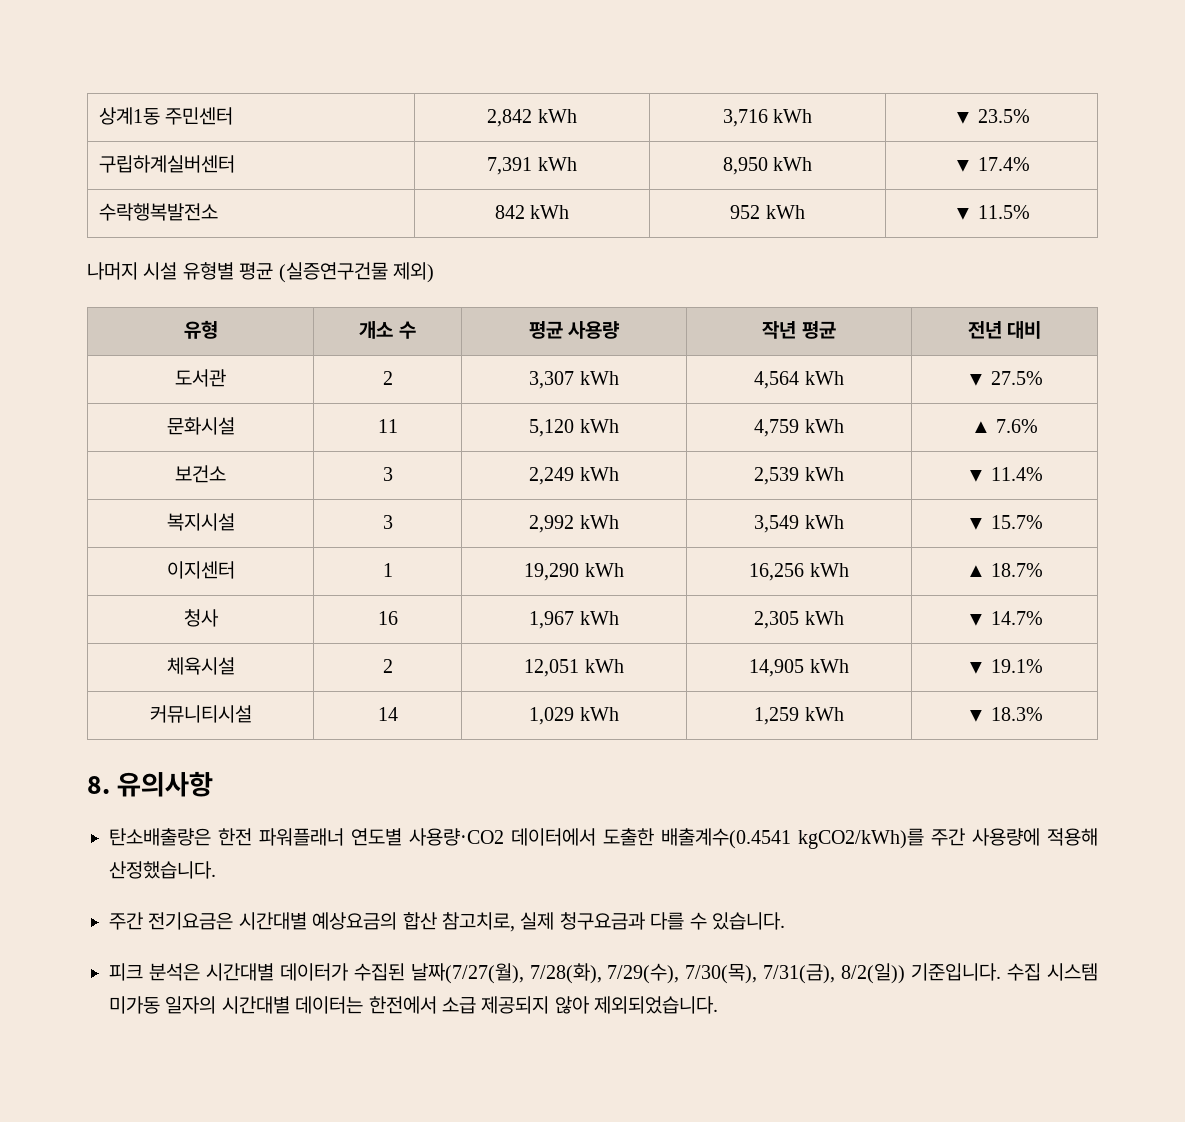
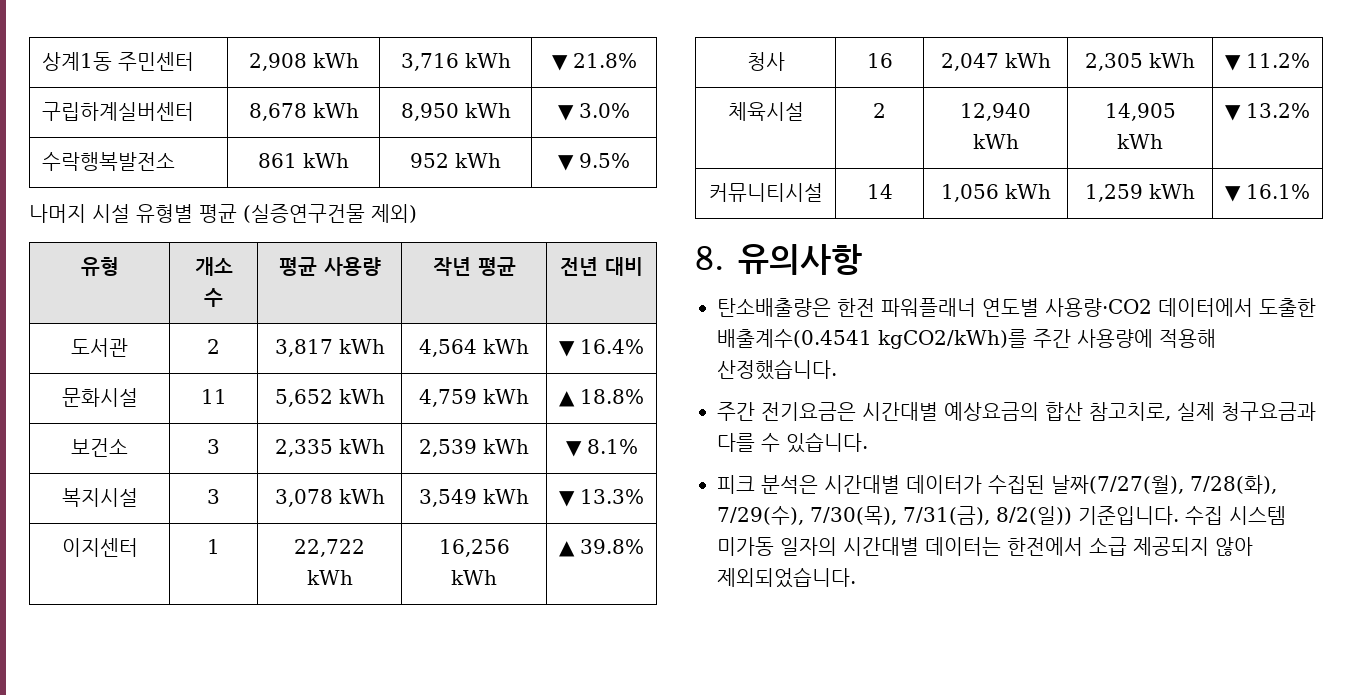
[487,109,533,127] 2,842 -> [248,53,307,71] 2,908
[978,109,1031,123] 23.5% -> [572,53,637,68] 21.8%
[487,157,533,175] 7,391 -> [248,103,307,121] 8,678
[978,157,1031,171] 17.4% -> [579,103,630,118] 3.0%
[494,205,525,219] 842 -> [258,153,297,168] 861
[978,205,1031,219] 11.5% -> [579,153,630,168] 9.5%
[529,371,575,389] 3,307 -> [274,339,333,357] 3,817
[991,371,1044,385] 27.5% -> [580,339,644,354] 16.4%
[529,419,575,437] 5,120 -> [274,389,333,407] 5,652
[996,419,1039,433] 7.6% -> [580,389,644,404] 18.8%
[529,467,575,485] 2,249 -> [274,439,333,457] 2,335
[991,467,1044,481] 11.4% -> [586,439,638,454] 8.1%
[529,515,575,533] 2,992 -> [274,489,333,507] 3,078
[991,515,1044,529] 15.7% -> [580,489,644,504] 13.3%
[524,563,580,581] 19,290 -> [294,539,365,557] 22,722
[991,563,1044,577] 18.7% -> [580,539,644,554] 39.8%
[529,611,575,629] 1,967 -> [940,53,999,71] 2,047
[991,611,1044,625] 14.7% -> [1246,53,1310,68] 11.2%
[524,659,580,677] 12,051 -> [960,103,1031,121] 12,940
[991,659,1044,673] 19.1% -> [1246,103,1310,118] 13.2%
[529,707,575,725] 1,029 -> [940,184,999,202] 1,056
[991,707,1044,721] 18.3% -> [1246,184,1310,199] 16.1%

